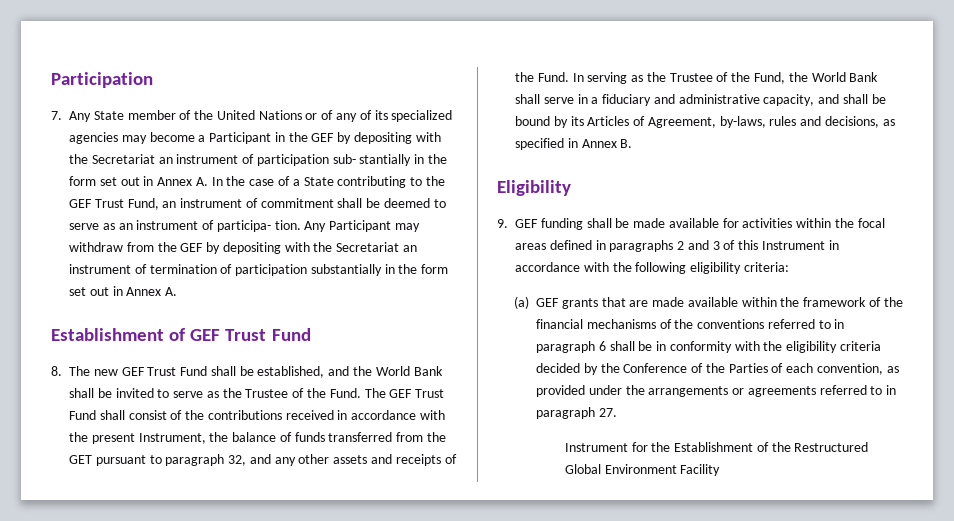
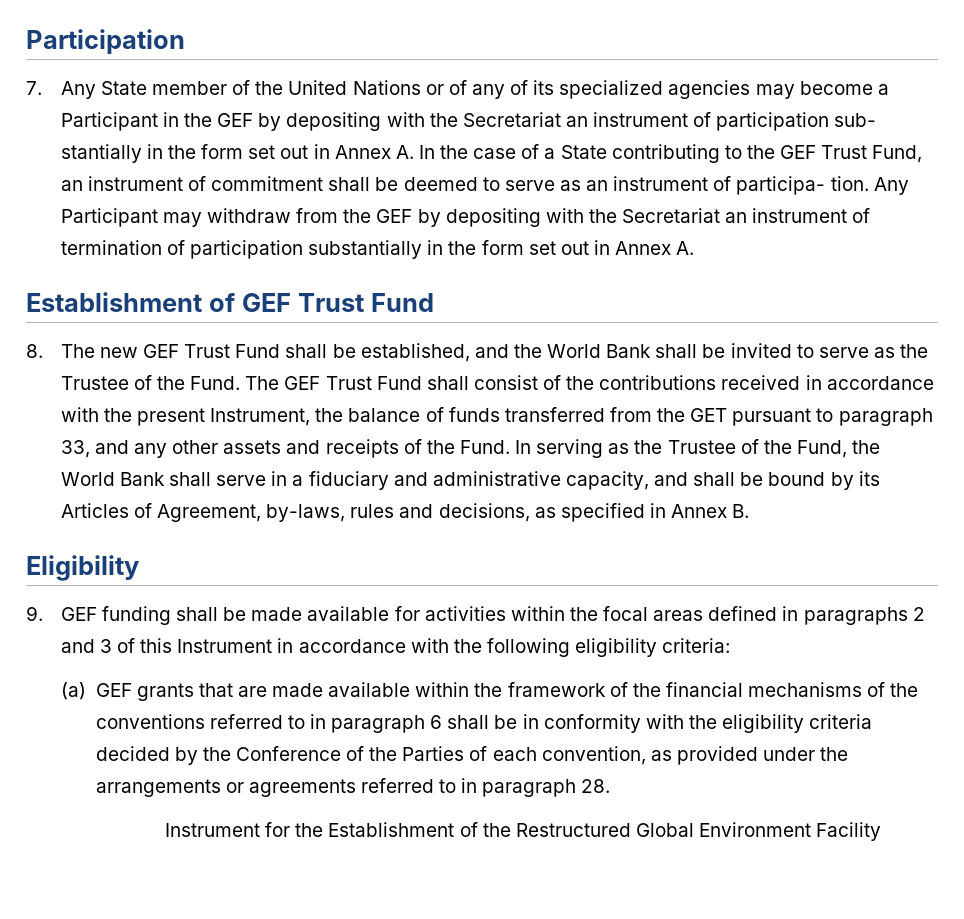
[228,455,247,466] 32, -> [60,440,90,458] 33,
[598,408,617,417] 27. -> [581,779,611,793] 28.

